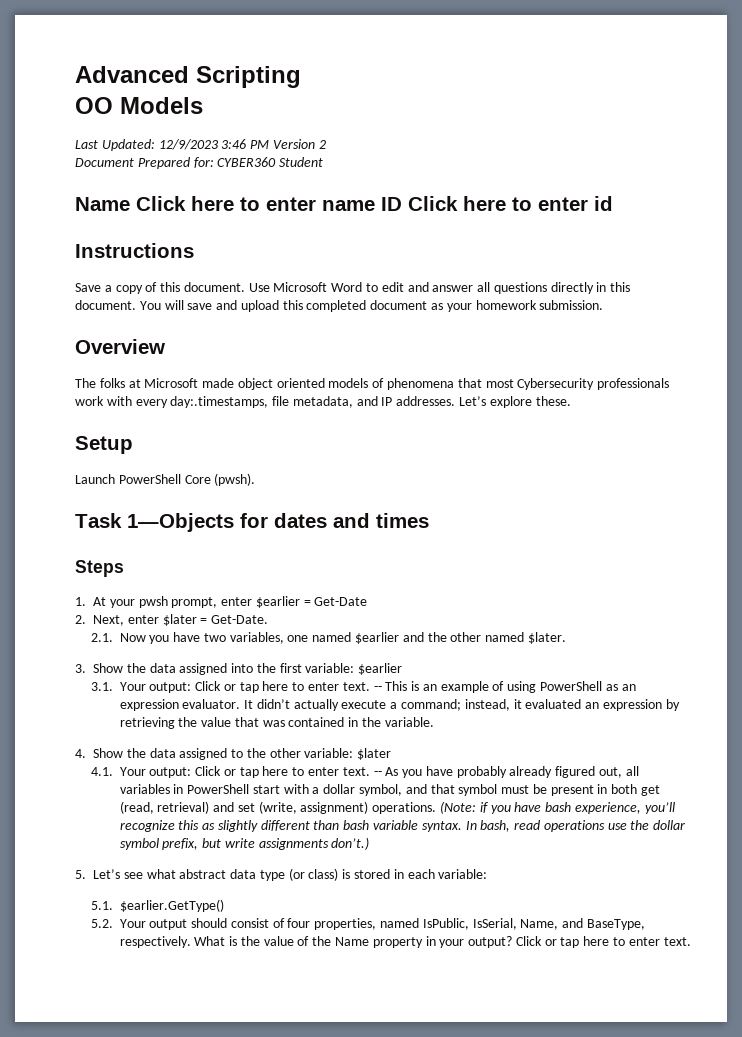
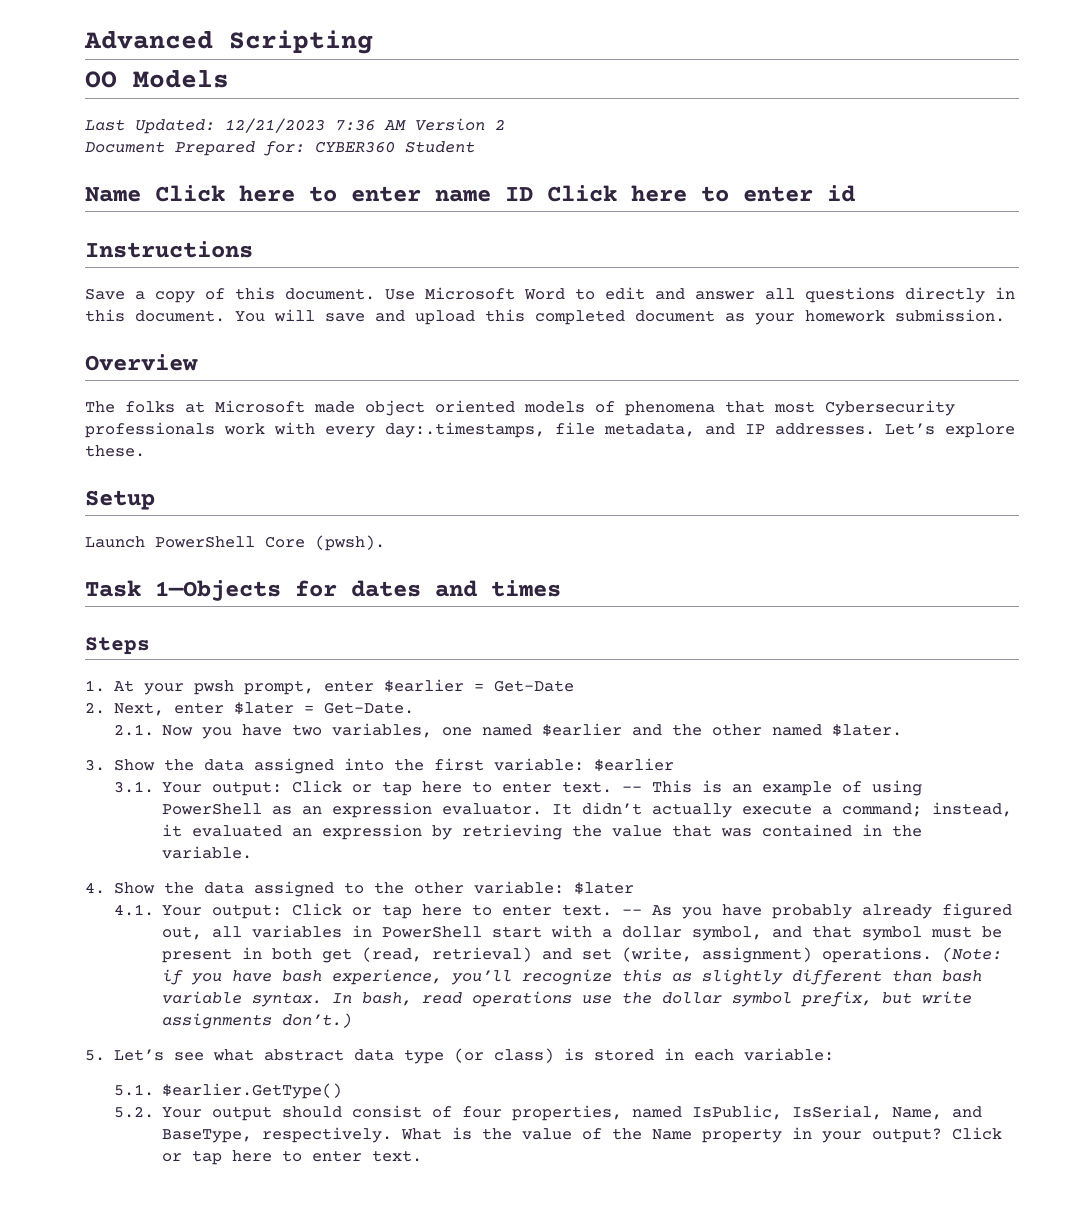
[158,139,270,150] 12/9/2023 3:46 PM -> [225,118,406,133] 12/21/2023 7:36 AM

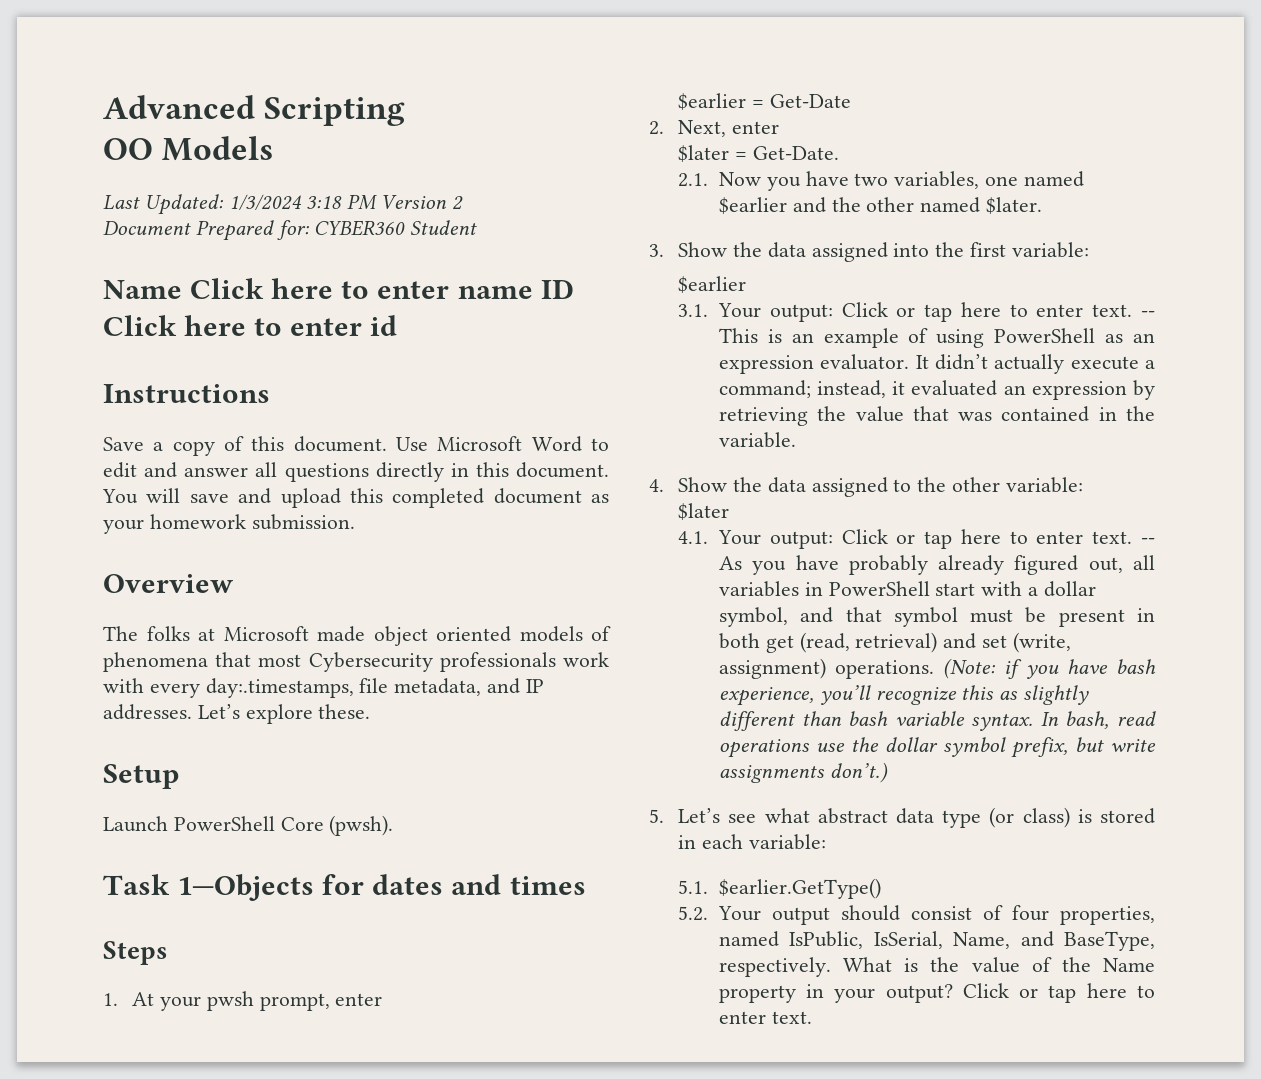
[225,118,406,133] 12/21/2023 7:36 AM -> [228,194,378,210] 1/3/2024 3:18 PM
(374, 686) none -> (383, 999) //
(224, 708) none -> (779, 127) //
(584, 764) none -> (1089, 250) //
(564, 887) none -> (1083, 485) //

